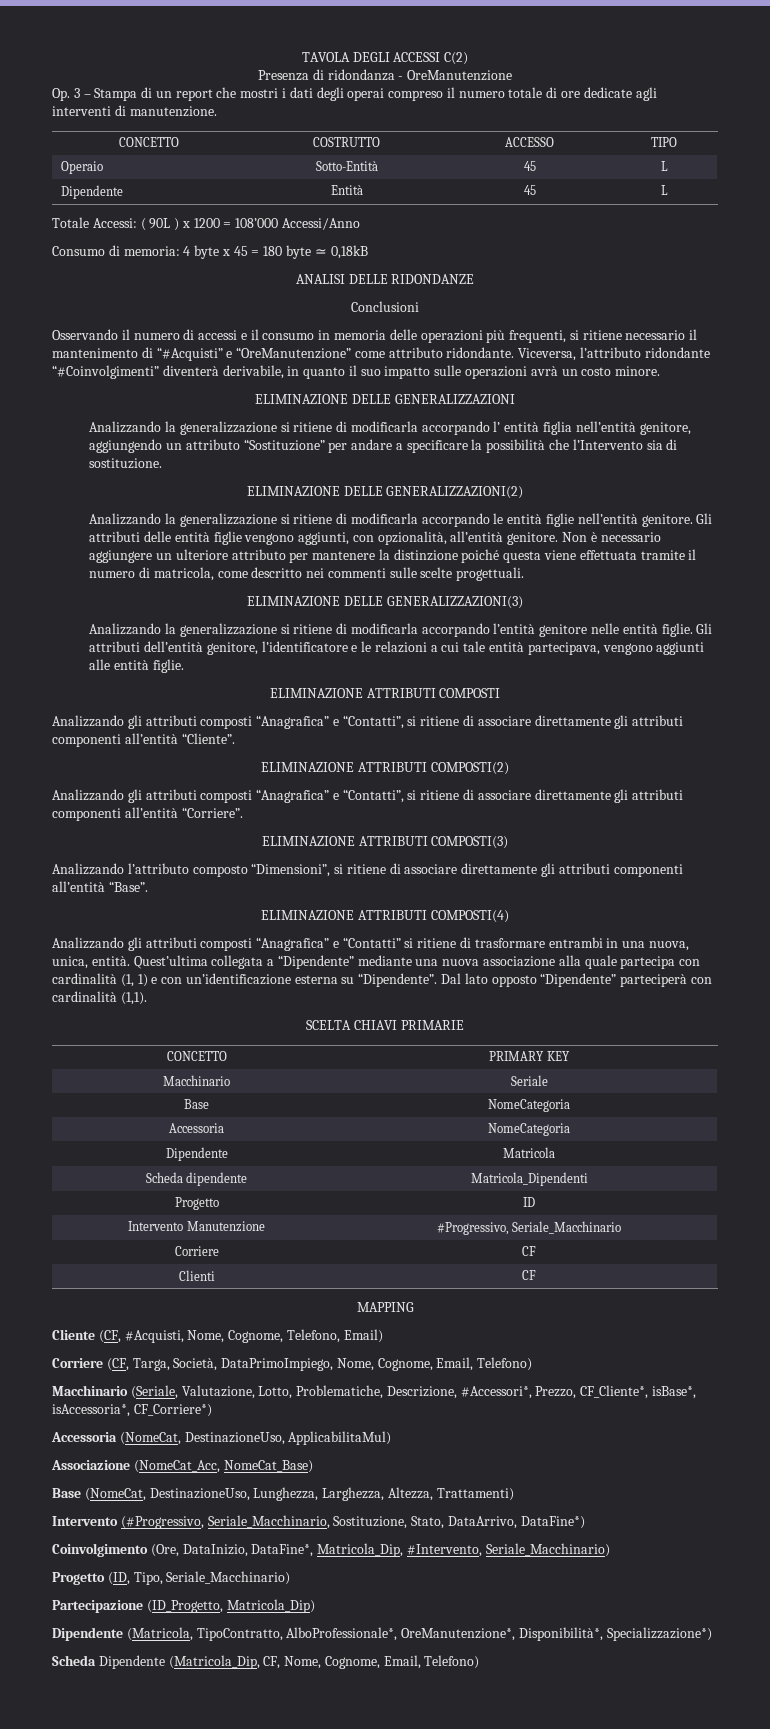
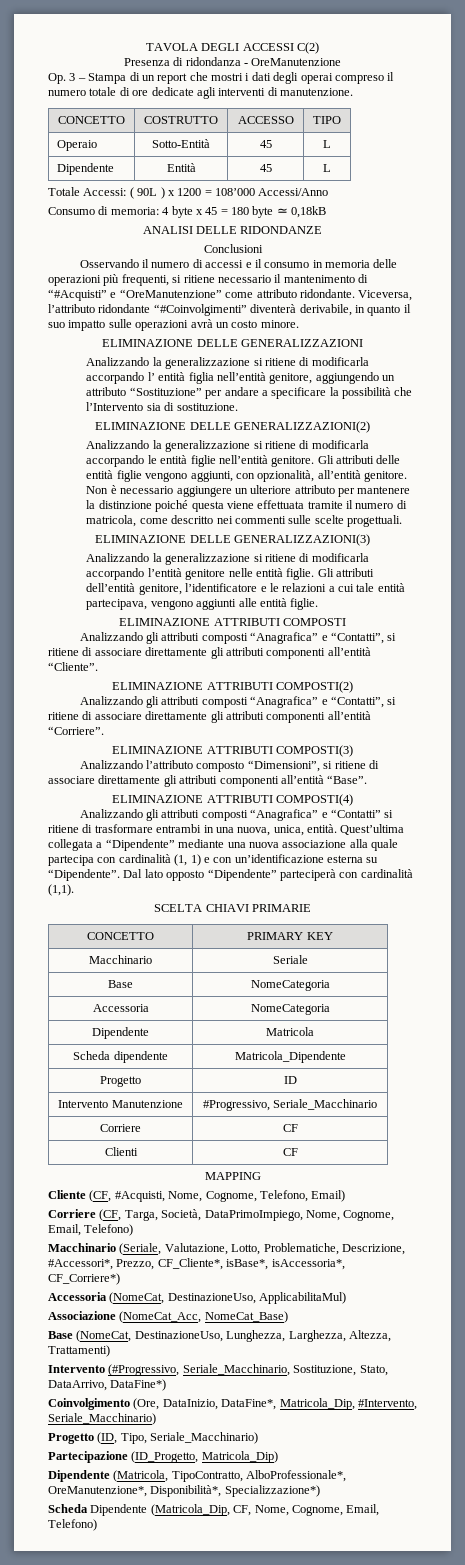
[470,1172,588,1186] Matricola_Dipendenti -> [234,1051,346,1063] Matricola_Dipendente

